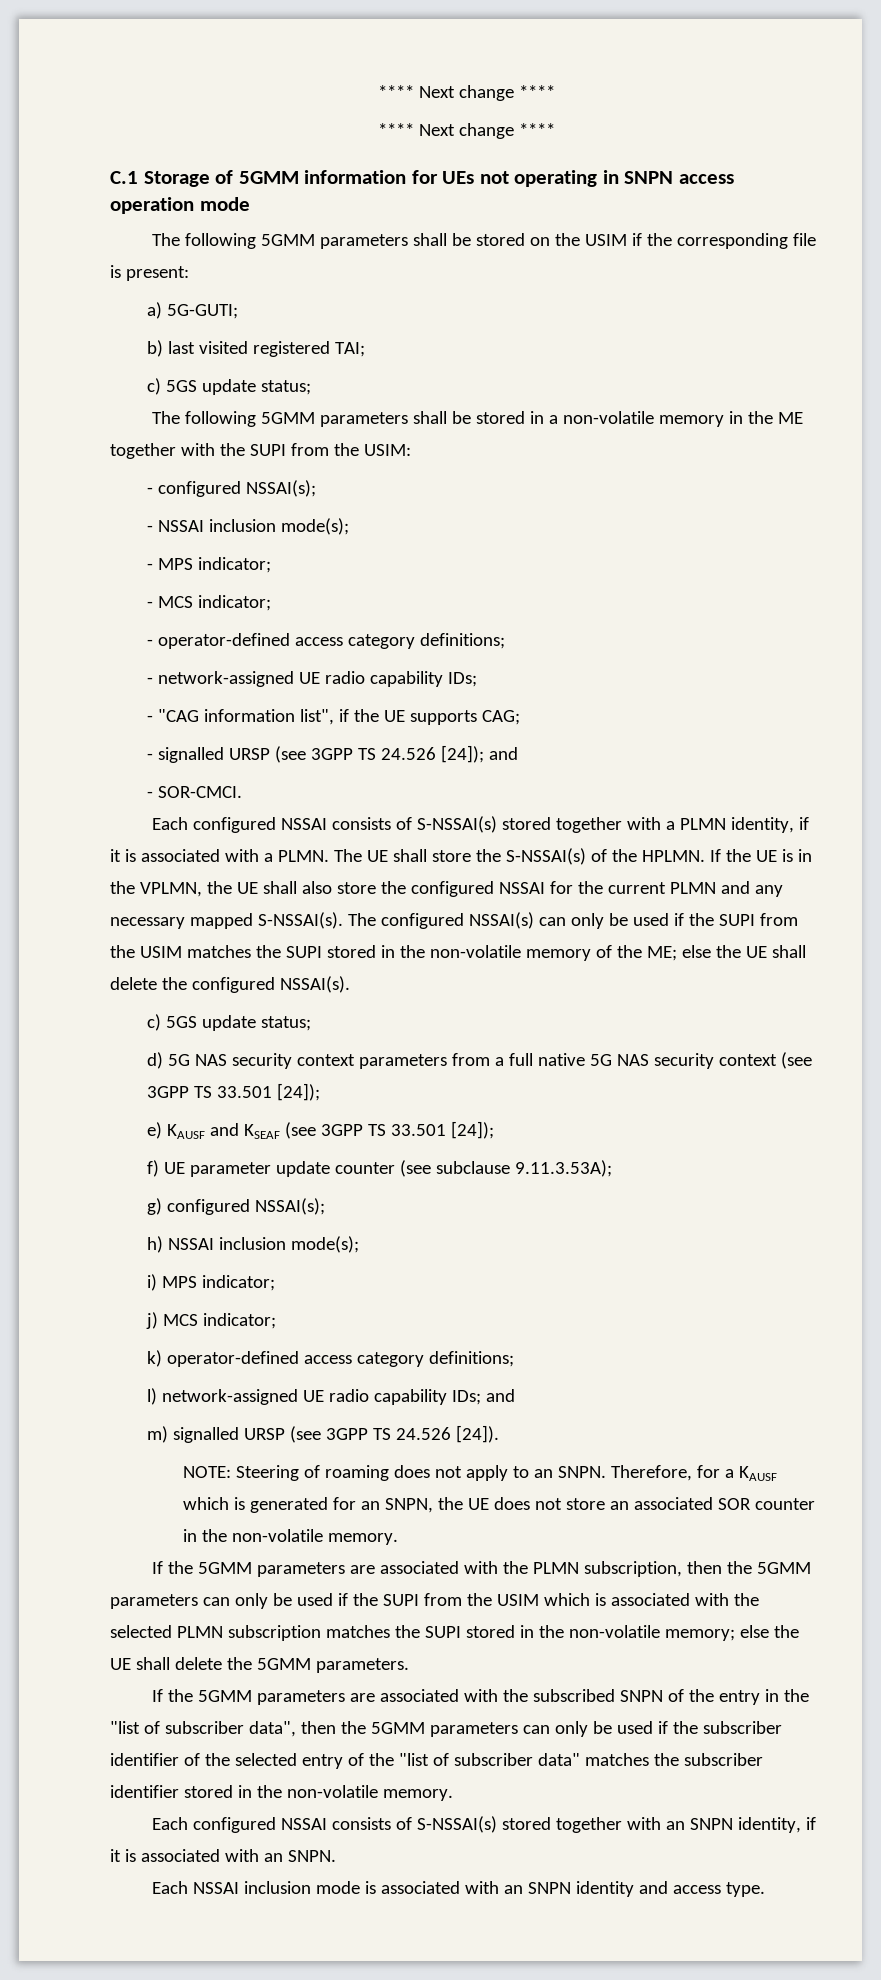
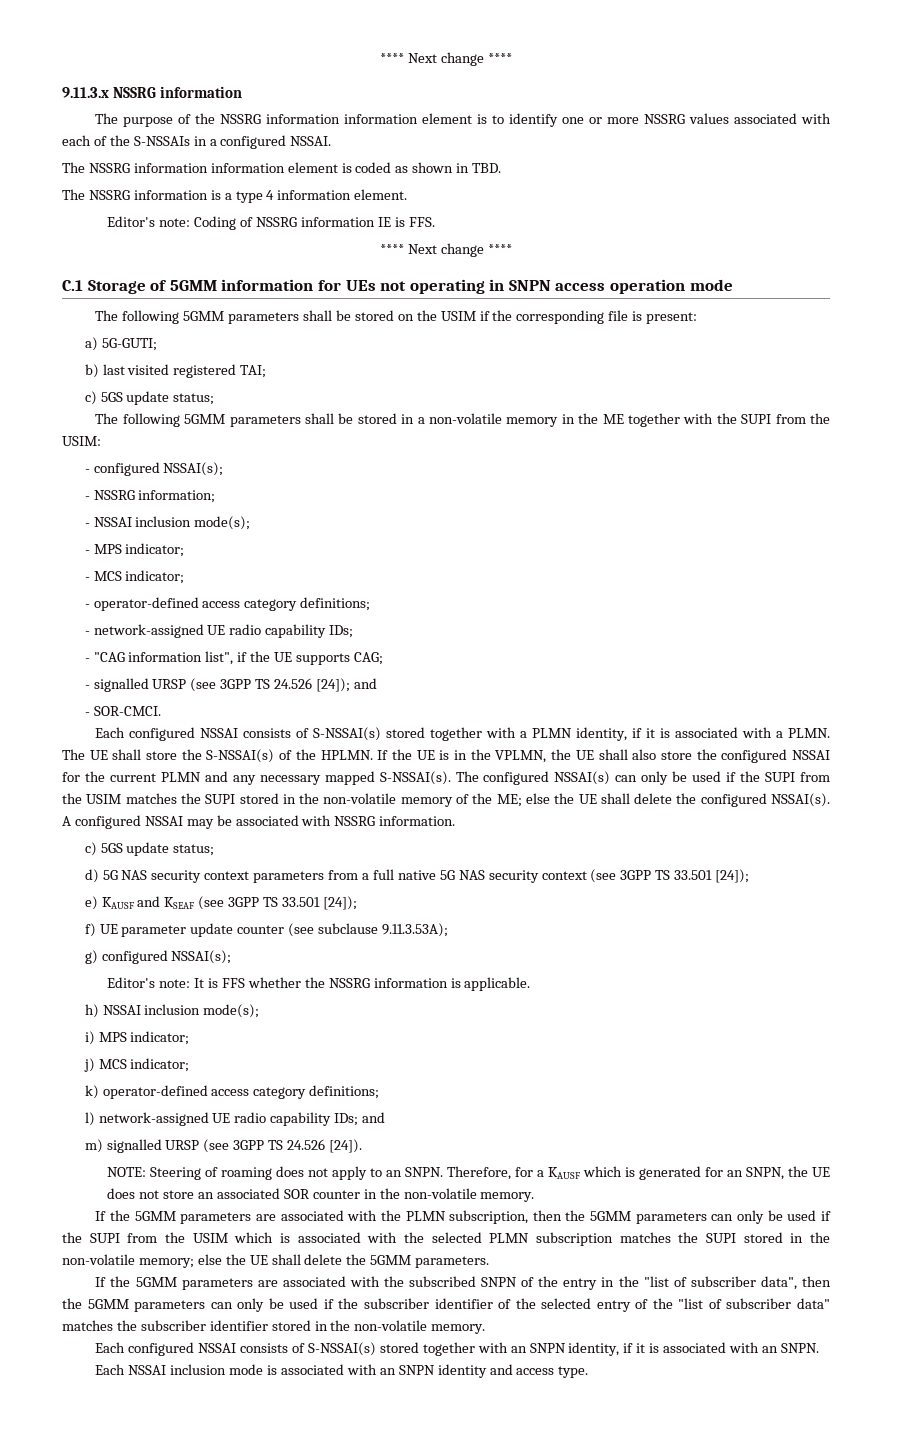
[378,85,555,101] **** Next change **** -> [380,52,512,66] [62,86,242,98] [95,113,832,127] [62,135,332,149] [62,162,502,173] [62,189,408,203] [107,216,435,230] **** Next change **** // 9.11.3.x NSSRG information // The purpose of the NSSRG information information element is to identify one or more NSSRG values associated with each of the S-NSSAIs in a configured NSSAI. // The NSSRG information information element is coded as shown in TBD. // The NSSRG information is a type 4 information element. // Editor's note: Coding of NSSRG information IE is FFS.
(316, 488) none -> [84,490,216,503] // - NSSRG information;
(350, 984) none -> [62,815,456,829] A configured NSSAI may be associated with NSSRG information.
(325, 1206) none -> [107,977,531,991] // Editor's note: It is FFS whether the NSSRG information is applicable.

